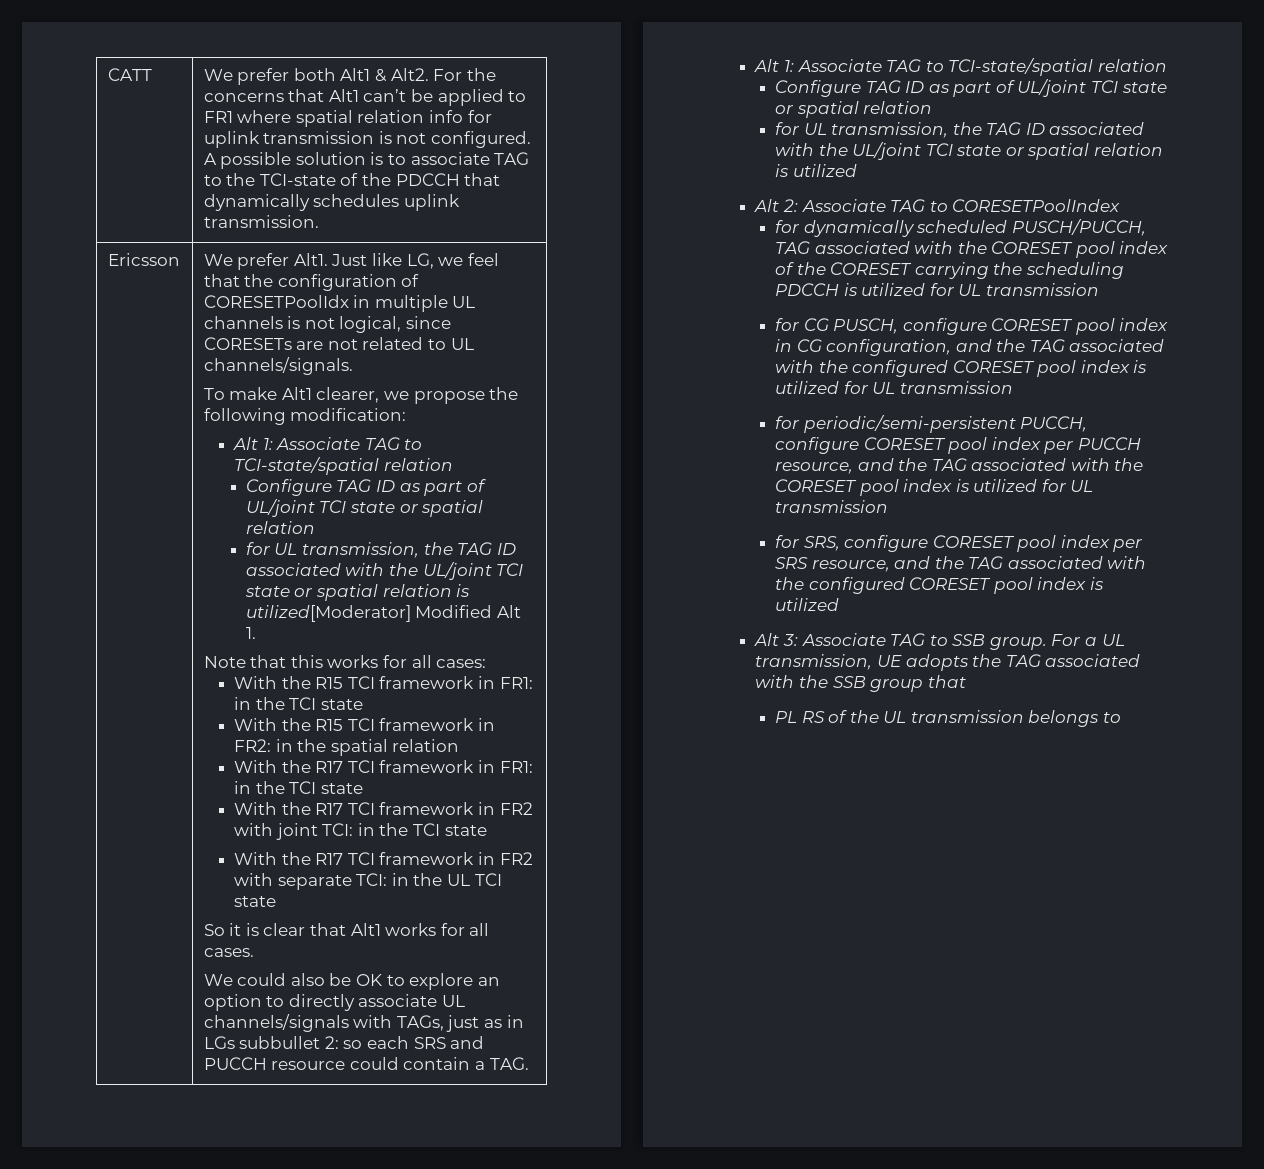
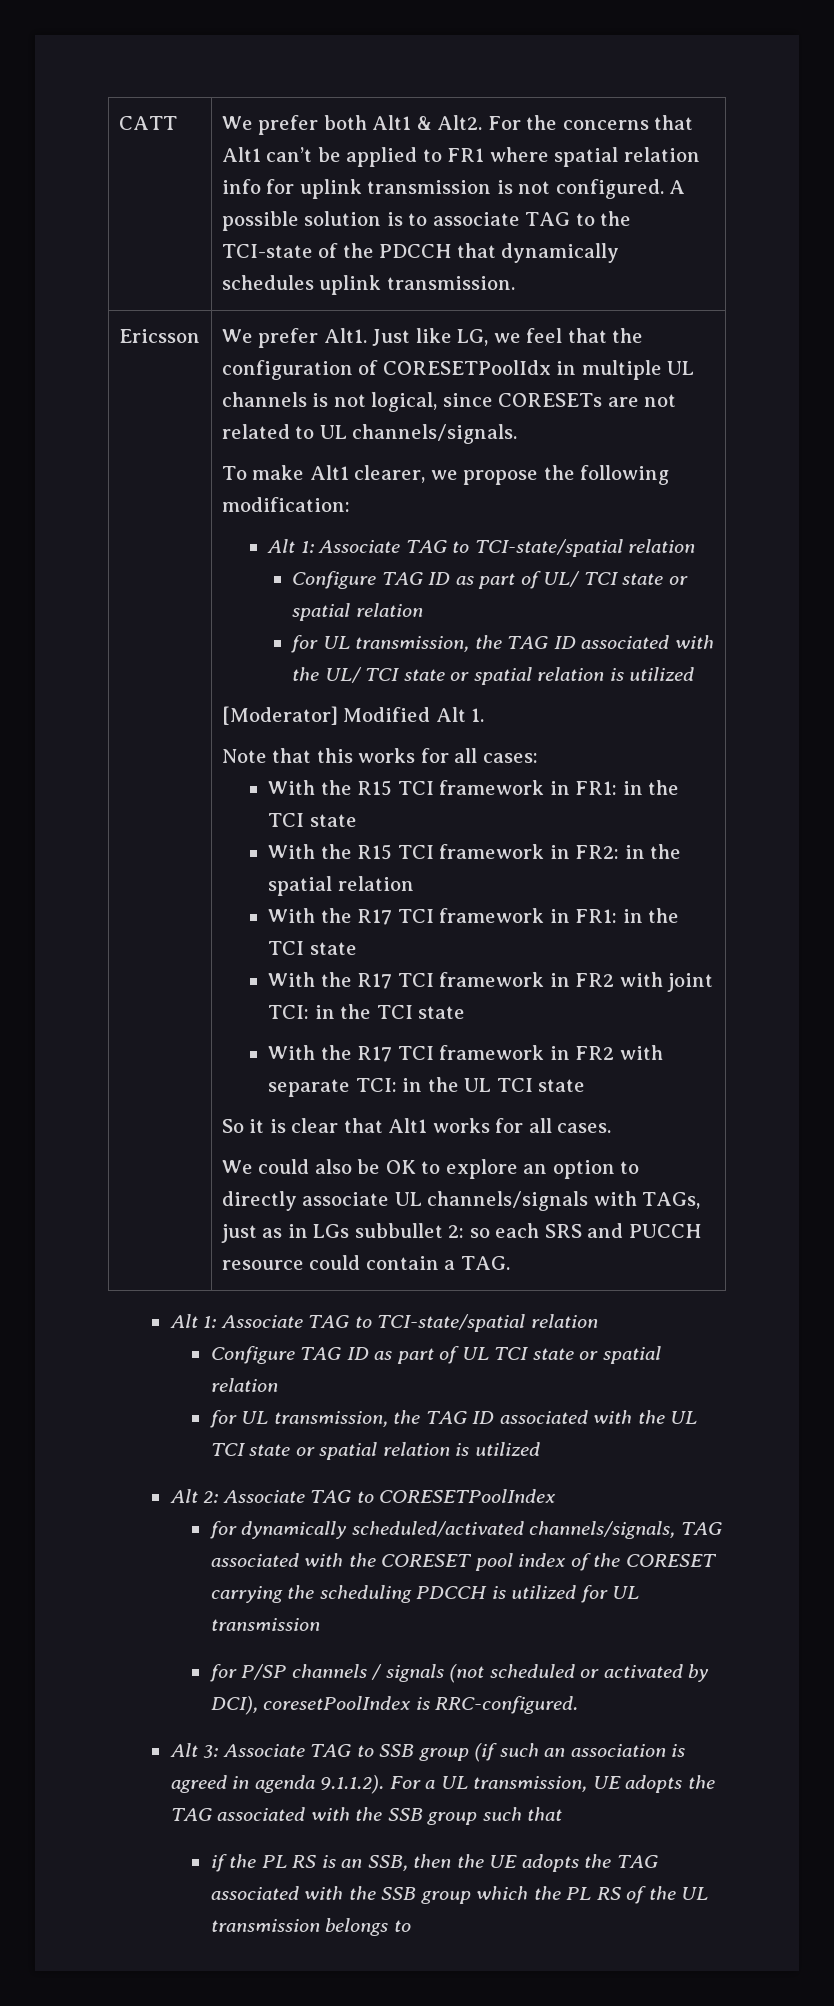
[245,499,315,517] UL/joint -> [543,571,581,587] UL/
[422,562,524,580] [244,584,470,601] [245,605,411,622] UL/joint TCI state or spatial relation is utilized[Moderator] -> [324,667,695,685] [221,706,338,725] UL/ TCI state or spatial relation is utilized // [Moderator]
[1017,79,1087,97] UL/joint -> [461,1347,489,1360] UL
[852,142,922,160] UL/joint -> [670,1411,698,1424] UL
[916,219,1146,236] scheduled PUSCH/PUCCH, -> [351,1521,676,1539] scheduled/activated channels/signals,
[803,318,1169,335] [774,339,1165,356] [774,360,1147,377] [774,381,1013,394] [774,415,1088,433] [774,437,1141,454] [774,458,1144,474] [774,479,1094,496] [774,500,888,513] [774,535,1144,552] [774,556,1147,572] [774,577,1103,594] [774,598,839,611] CG PUSCH, configure CORESET pool index in CG configuration, and the TAG associated with the configured CORESET pool index is utilized for UL transmission // for periodic/semi-persistent PUCCH, configure CORESET pool index per PUCCH resource, and the TAG associated with the CORESET pool index is utilized for UL transmission // for SRS, configure CORESET pool index per SRS resource, and the TAG associated with the configured CORESET pool index is utilized -> [241,1664,710,1683] [210,1696,579,1715] P/SP channels / signals (not scheduled or activated by DCI), coresetPoolIndex is RRC-configured.
[989,637,1047,650] group. -> [418,1743,686,1762] [170,1775,385,1794] group (if such an association is agreed in agenda 9.1.1.2).
(924, 685) none -> [482,1807,522,1821] such
(966, 681) none -> [210,1854,658,1872] [210,1886,561,1904] if the PL RS is an SSB, then the UE adopts the TAG associated with the SSB group which the

